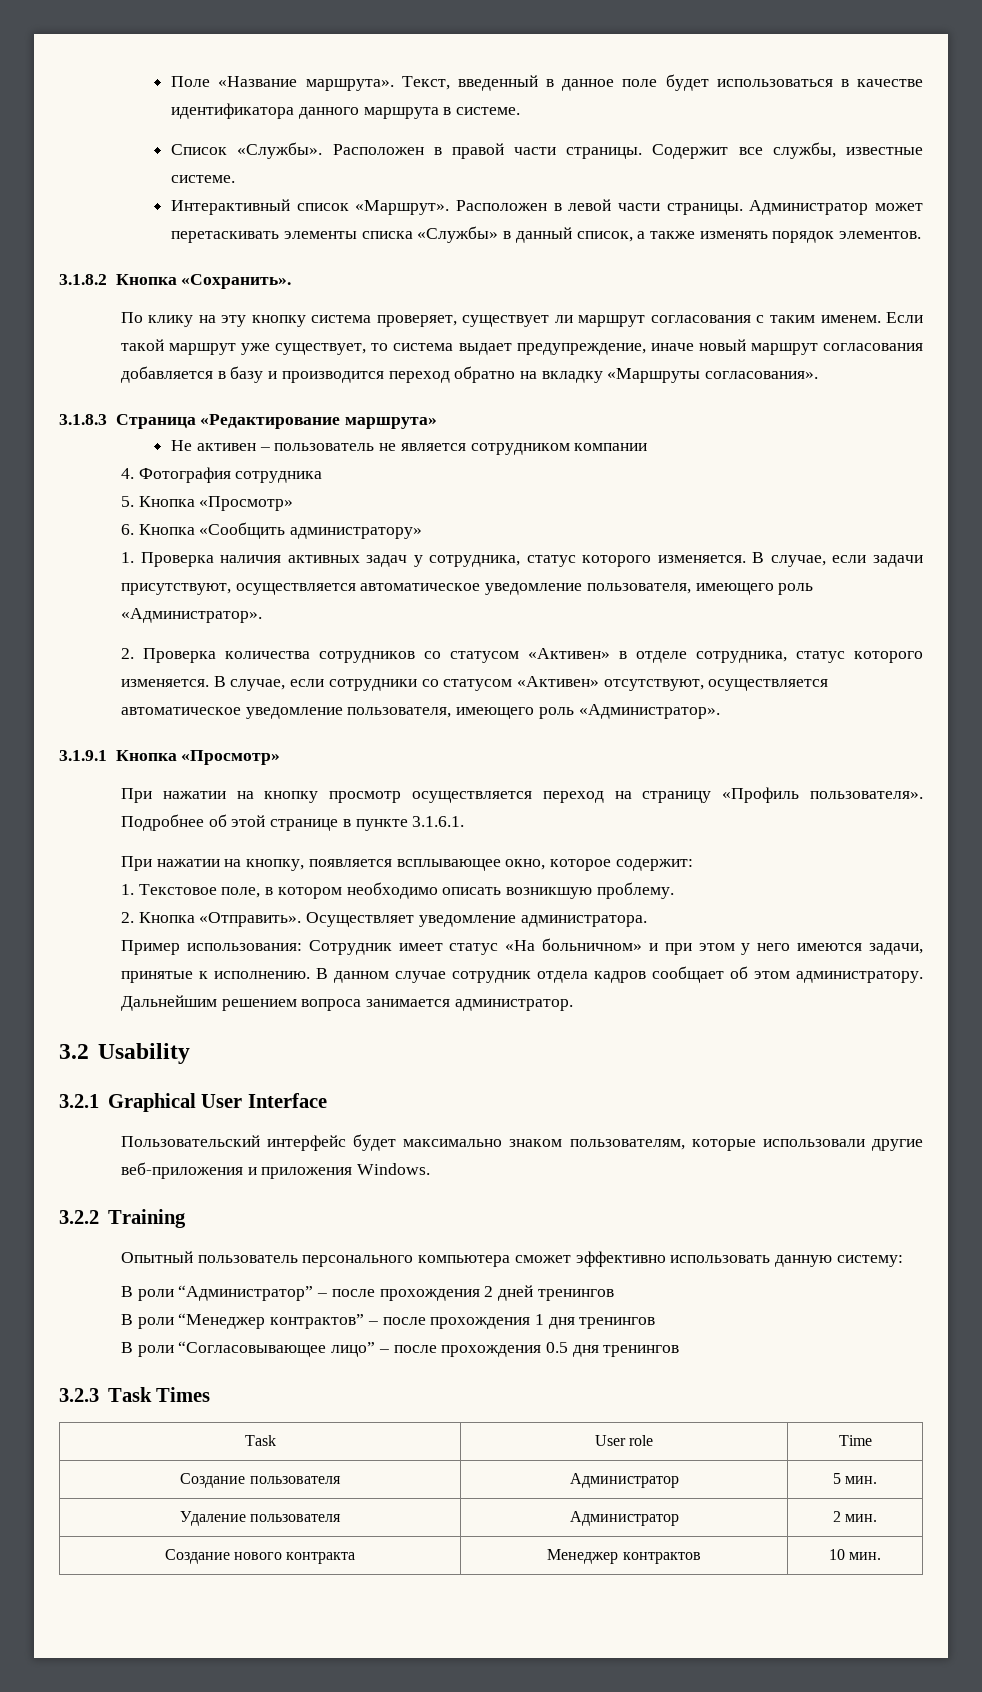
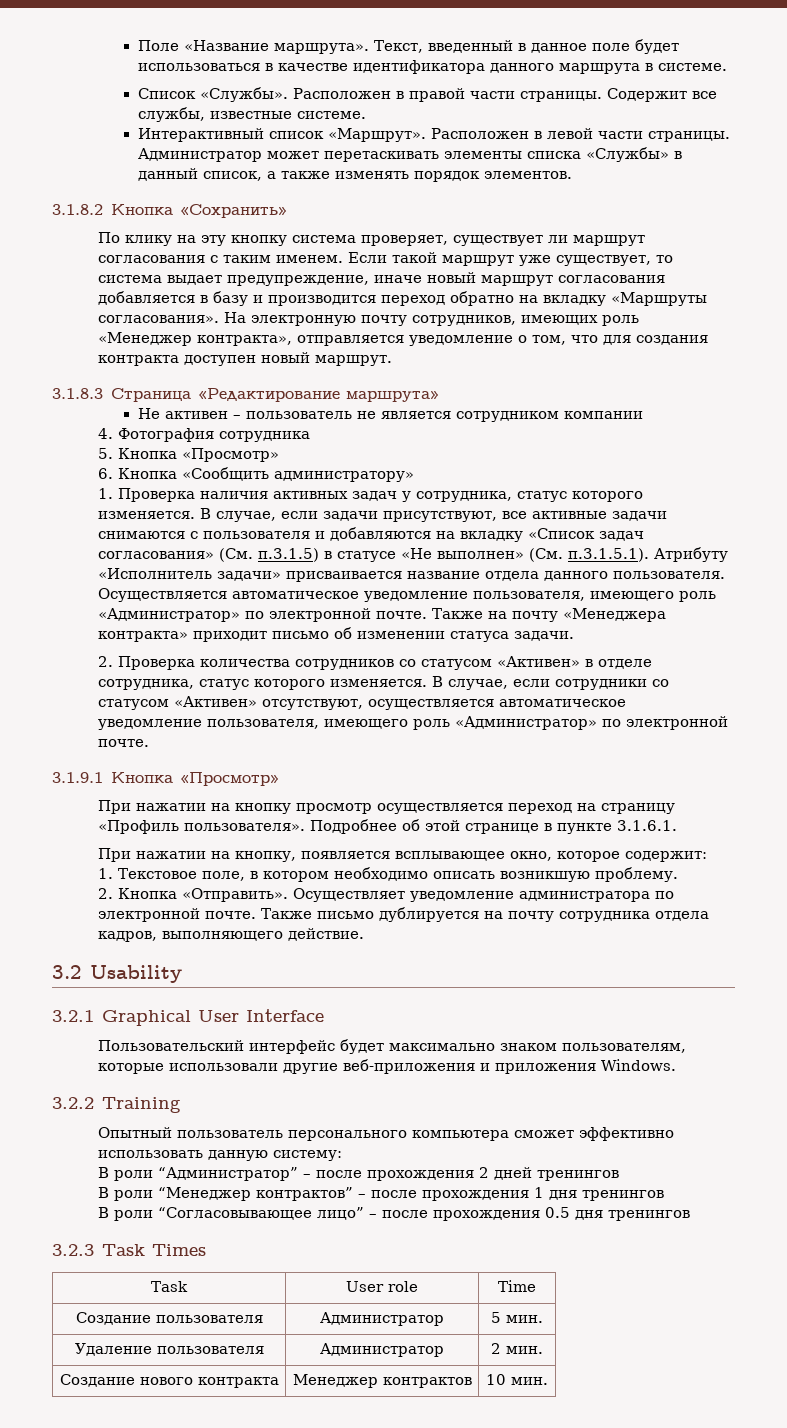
[181,274,292,289] «Сохранить». -> [178,204,288,218] «Сохранить»
(819, 375) none -> [224,312,640,326] [98,332,709,346] [98,352,393,366] На электронную почту сотрудников, имеющих роль «Менеджер контракта», отправляется уведомление о том, что для создания контракта доступен новый маршрут.
[235,583,814,595] [120,608,262,623] осуществляется автоматическое уведомление пользователя, имеющего роль «Администратор». -> [502,511,668,521] [98,527,645,542] [98,547,729,562] [98,568,726,582] [98,588,717,602] [98,608,667,622] [98,627,575,642] все активные задачи снимаются с пользователя и добавляются на вкладку «Список задач согласования» (См. п.3.1.5) в статусе «Не выполнен» (См. п.3.1.5.1). Атрибуту «Исполнитель задачи» присваивается название отдела данного пользователя. Осуществляется автоматическое уведомление пользователя, имеющего роль «Администратор» по электронной почте. Также на почту «Менеджера контракта» приходит письмо об изменении статуса задачи.
[578,704,720,719] «Администратор». -> [455,716,729,730] [98,739,150,747] «Администратор» по электронной почте.
[520,915,647,927] [120,938,923,955] [120,966,924,983] [120,995,573,1011] администратора. // Пример использования: Сотрудник имеет статус «На больничном» и при этом у него имеются задачи, принятые к исполнению. В данном случае сотрудник отдела кадров сообщает об этом администратору. Дальнейшим решением вопроса занимается администратор. -> [519,891,675,902] [98,907,710,922] [98,928,365,942] администратора по электронной почте. Также письмо дублируется на почту сотрудника отдела кадров, выполняющего действие.

